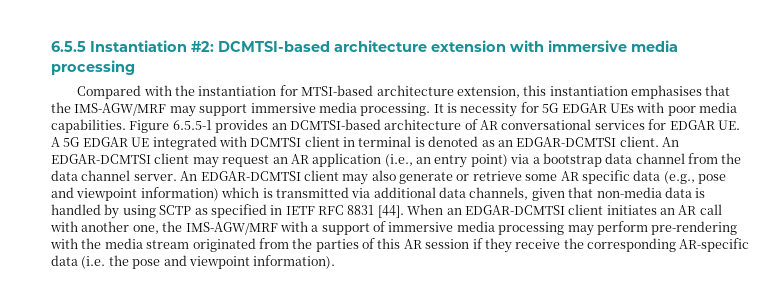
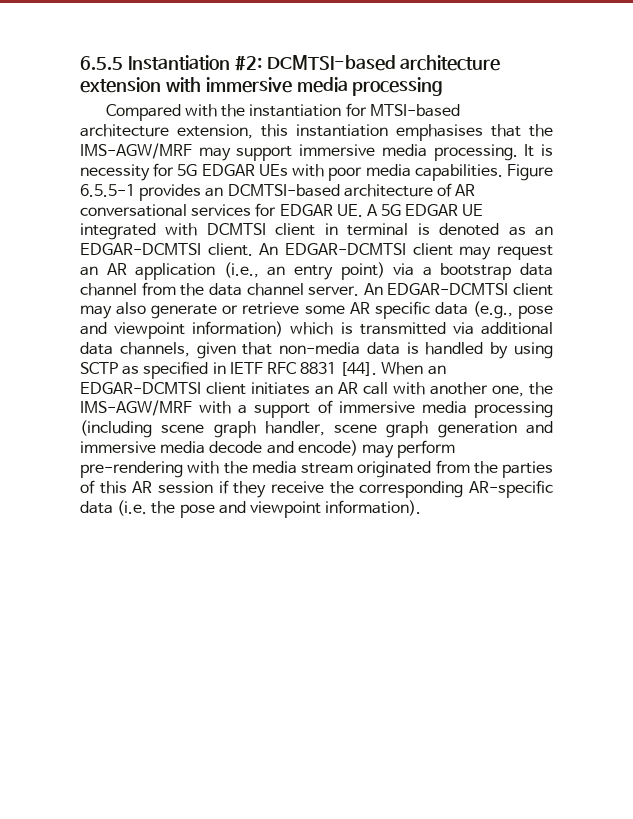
(565, 228) none -> [80,420,553,438] [80,440,358,456] (including scene graph handler, scene graph generation and immersive media decode and encode)

